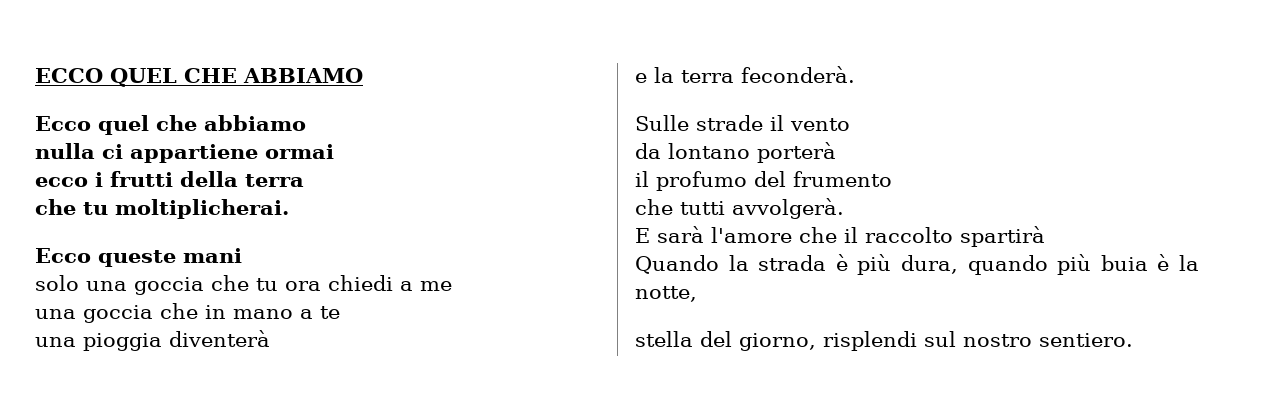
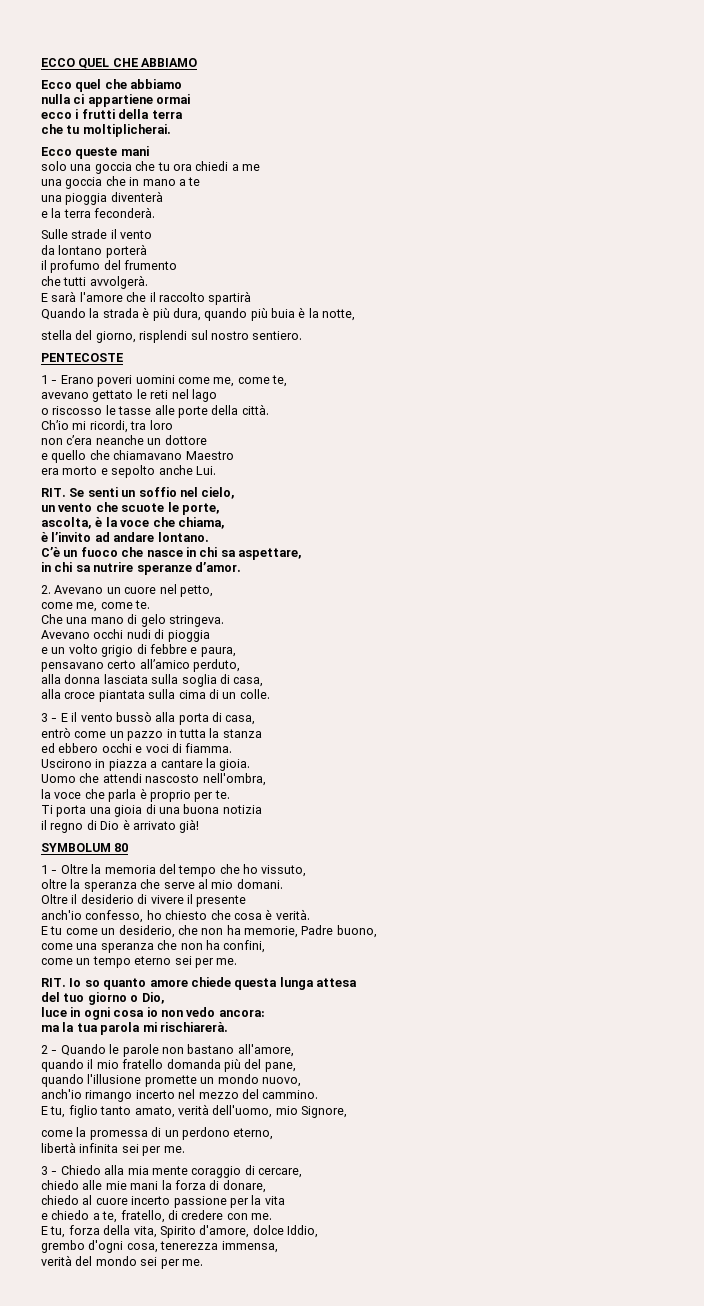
(1133, 340) none -> [41,353,123,362] [41,375,287,387] [41,389,217,402] [41,404,269,418] [41,420,173,433] [41,435,207,445] [41,450,234,463] [41,465,216,478] [41,487,236,499] [41,502,220,515] [41,517,225,529] [41,532,209,542] [41,547,302,560] [41,562,241,575] [41,584,213,597] [41,600,151,612] [41,614,224,627] [41,629,210,642] [41,644,236,657] [41,659,241,672] [41,674,264,687] [41,689,270,702] [41,711,256,725] [41,727,262,741] [41,743,233,753] [41,758,251,771] [41,773,266,786] [41,788,230,802] [41,804,262,817] [41,819,200,833] [41,843,129,852] [41,864,307,877] [41,879,283,892] [41,894,247,907] [41,909,310,923] [41,925,377,938] [41,940,266,953] [41,956,238,968] [41,977,357,990] [41,992,165,1005] [41,1007,265,1020] [41,1022,228,1035] [41,1044,294,1057] [41,1059,296,1072] [41,1074,301,1087] [41,1089,319,1102] [41,1104,347,1118] [41,1127,274,1140] [41,1142,185,1156] [41,1165,302,1178] [41,1180,266,1193] [41,1195,285,1208] [41,1210,272,1223] [41,1225,318,1238] [41,1240,278,1253] [41,1255,203,1269] // PENTECOSTE // 1 - Erano poveri uomini come me, come te, // avevano gettato le reti nel lago // o riscosso le tasse alle porte della città. // Ch’io mi ricordi, tra loro // non c’era neanche un dottore // e quello che chiamavano Maestro // era morto e sepolto anche Lui. // RIT. Se senti un soffio nel cielo, // un vento che scuote le porte, // ascolta, è la voce che chiama, // è l’invito ad andare lontano. // C’è un fuoco che nasce in chi sa aspettare, // in chi sa nutrire speranze d’amor. // 2. Avevano un cuore nel petto, // come me, come te. // Che una mano di gelo stringeva. // Avevano occhi nudi di pioggia // e un volto grigio di febbre e paura, // pensavano certo all’amico perduto, // alla donna lasciata sulla soglia di casa, // alla croce piantata sulla cima di un colle. // 3 - E il vento bussò alla porta di casa, // entrò come un pazzo in tutta la stanza // ed ebbero occhi e voci di fiamma. // Uscirono in piazza a cantare la gioia. // Uomo che attendi nascosto nell'ombra, // la voce che parla è proprio per te. // Ti porta una gioia di una buona notizia // il regno di Dio è arrivato già! // SYMBOLUM 80 // 1 - Oltre la memoria del tempo che ho vissuto, // oltre la speranza che serve al mio domani. // Oltre il desiderio di vivere il presente // anch'io confesso, ho chiesto che cosa è verità. // E tu come un desiderio, che non ha memorie, Padre buono, // come una speranza che non ha confini, // come un tempo eterno sei per me. // RIT. Io so quanto amore chiede questa lunga attesa // del tuo giorno o Dio, // luce in ogni cosa io non vedo ancora: // ma la tua parola mi rischiarerà. // 2 - Quando le parole non bastano all'amore, // quando il mio fratello domanda più del pane, // quando l'illusione promette un mondo nuovo, // anch'io rimango incerto nel mezzo del cammino. // E tu, figlio tanto amato, verità dell'uomo, mio Signore, // come la promessa di un perdono eterno, // libertà infinita sei per me. // 3 - Chiedo alla mia mente coraggio di cercare, // chiedo alle mie mani la forza di donare, // chiedo al cuore incerto passione per la vita // e chiedo a te, fratello, di credere con me. // E tu, forza della vita, Spirito d'amore, dolce Iddio, // grembo d'ogni cosa, tenerezza immensa, // verità del mondo sei per me.

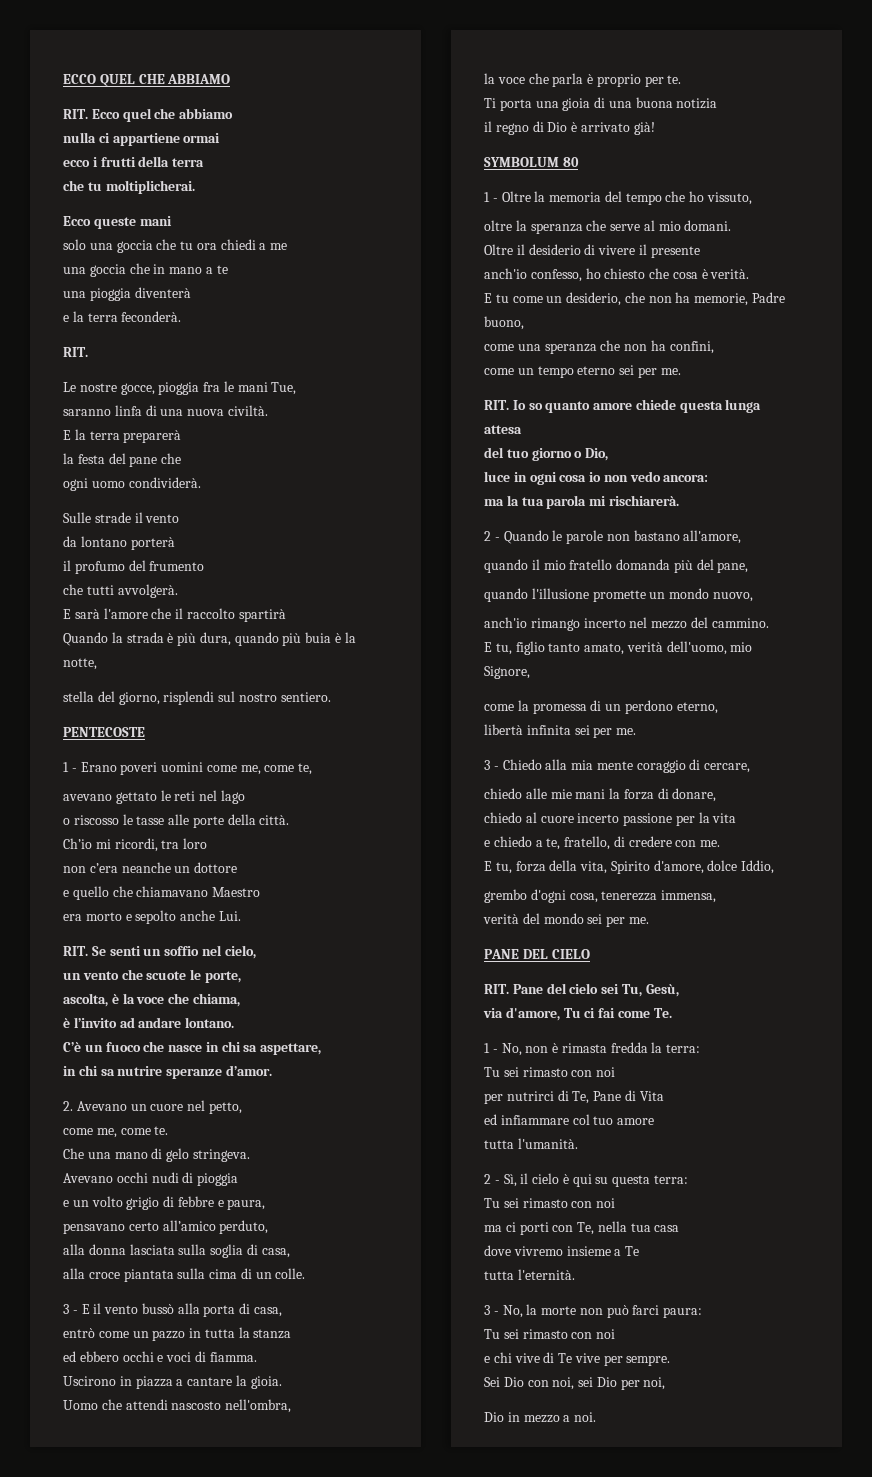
(198, 62) none -> [63,109,88,119] RIT.
(156, 212) none -> [63,347,88,357] [63,381,297,395] [63,405,268,416] [63,429,182,443] [63,453,182,467] [63,477,201,491] // RIT. // Le nostre gocce, pioggia fra le mani Tue, // saranno linfa di una nuova civiltà. // E la terra preparerà // la festa del pane che // ogni uomo condividerà.
(203, 1262) none -> [484,949,590,959] [484,983,679,997] [483,1007,672,1021] [484,1042,701,1056] [484,1067,616,1077] [484,1090,664,1104] [484,1114,655,1125] [484,1138,578,1149] [484,1173,689,1187] [484,1198,616,1208] [484,1221,680,1235] [484,1245,640,1256] [484,1269,575,1280] [484,1304,703,1318] [484,1329,616,1339] [484,1352,671,1366] [484,1377,666,1390] [484,1412,597,1423] // PANE DEL CIELO // RIT. Pane del cielo sei Tu, Gesù, // via d'amore, Tu ci fai come Te. // 1 - No, non è rimasta fredda la terra: // Tu sei rimasto con noi // per nutrirci di Te, Pane di Vita // ed infiammare col tuo amore // tutta l'umanità. // 2 - Sì, il cielo è qui su questa terra: // Tu sei rimasto con noi // ma ci porti con Te, nella tua casa // dove vivremo insieme a Te // tutta l'eternità. // 3 - No, la morte non può farci paura: // Tu sei rimasto con noi // e chi vive di Te vive per sempre. // Sei Dio con noi, sei Dio per noi, // Dio in mezzo a noi.

